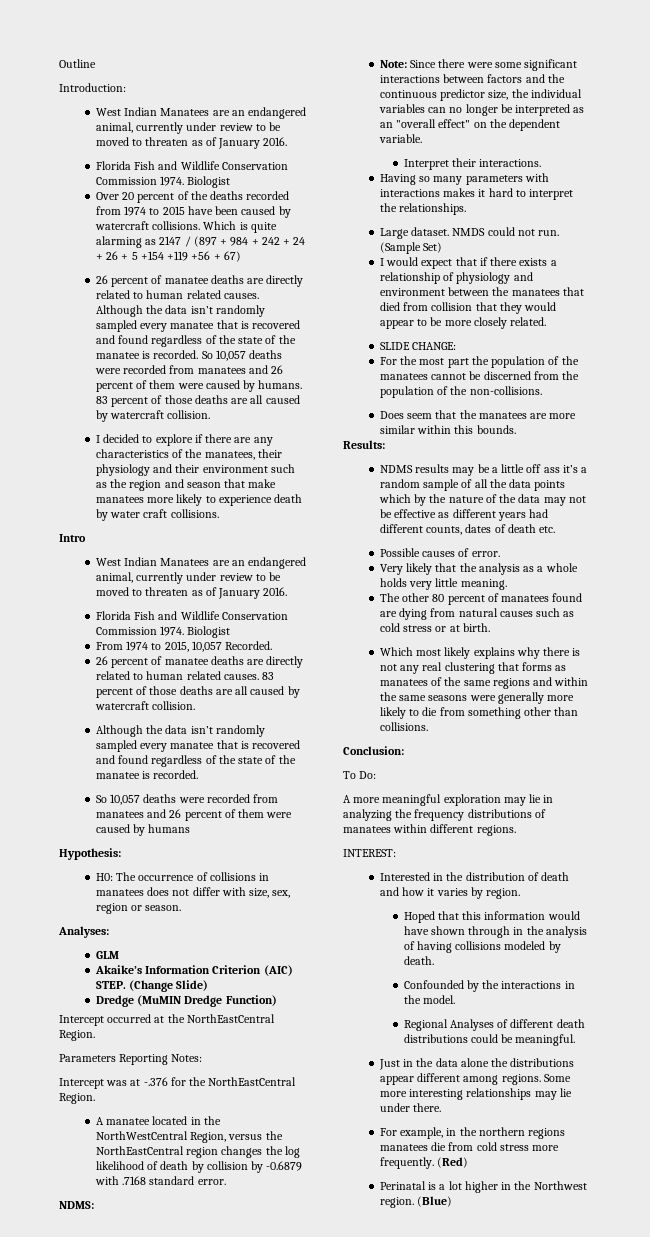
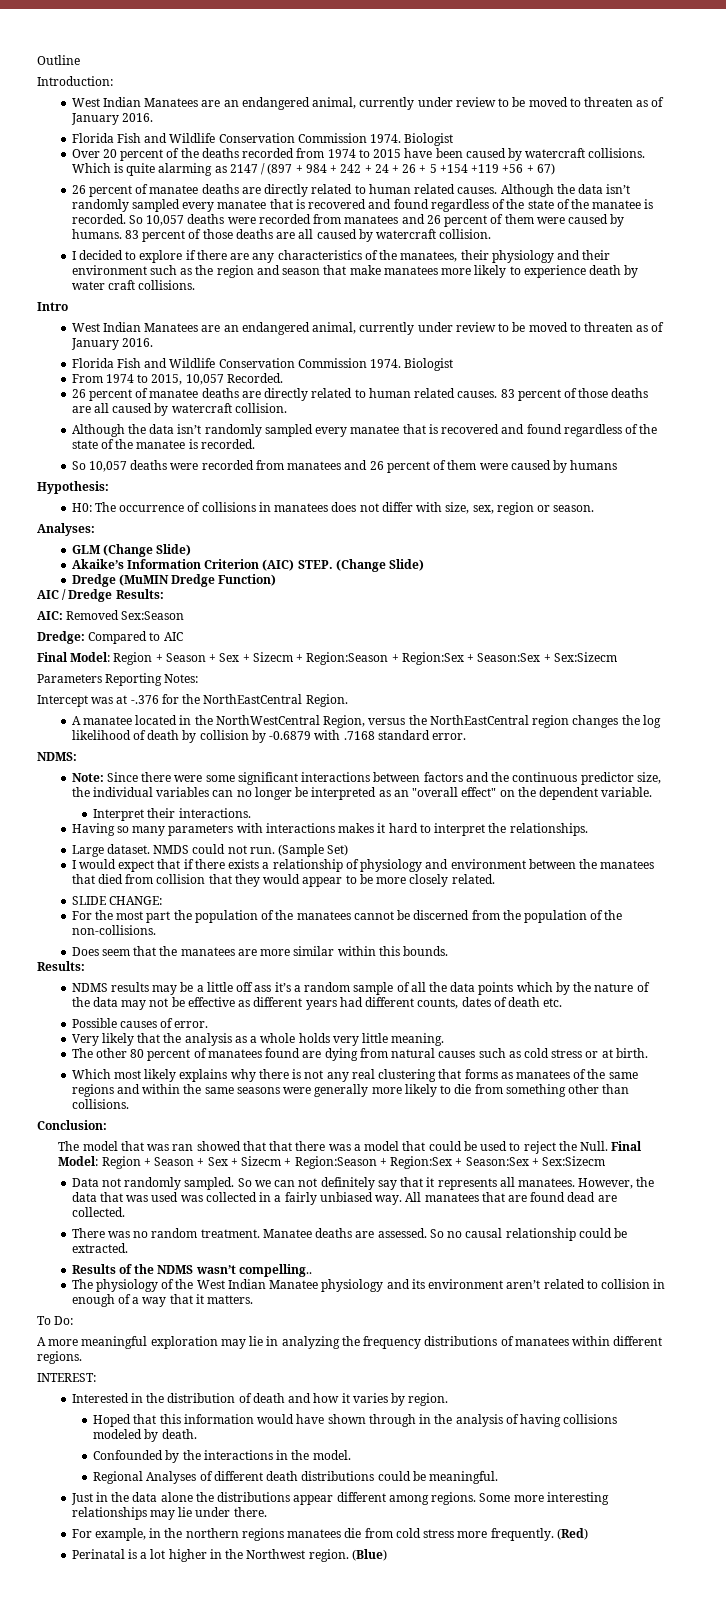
(119, 955) none -> [102,544,192,557] (Change Slide)
[59,1014,275,1026] [59,1030,95,1041] Intercept occurred at the NorthEastCentral Region. -> [37,589,164,602] [37,610,185,620] [37,631,183,644] [37,652,617,665] AIC / Dredge Results: // AIC: Removed Sex:Season // Dredge: Compared to AIC // Final Model: Region + Season + Sex + Sizecm + Region:Season + Region:Sex + Season:Sex + Sex:Sizecm
(404, 750) none -> [58,1141,643,1154] [58,1156,606,1169] [71,1177,655,1190] [71,1192,617,1205] [71,1207,125,1217] [71,1228,628,1241] [71,1243,128,1253] [71,1264,312,1277] [71,1279,666,1292] [71,1294,254,1307] // The model that was ran showed that that there was a model that could be used to reject the Null. Final Model: Region + Season + Sex + Sizecm + Region:Season + Region:Sex + Season:Sex + Sex:Sizecm // Data not randomly sampled. So we can not definitely say that it represents all manatees. However, the data that was used was collected in a fairly unbiased way. All manatees that are found dead are collected. // There was no random treatment. Manatee deaths are assessed. So no causal relationship could be extracted. // Results of the NDMS wasn’t compelling.. // The physiology of the West Indian Manatee physiology and its environment aren’t related to collision in enough of a way that it matters.

